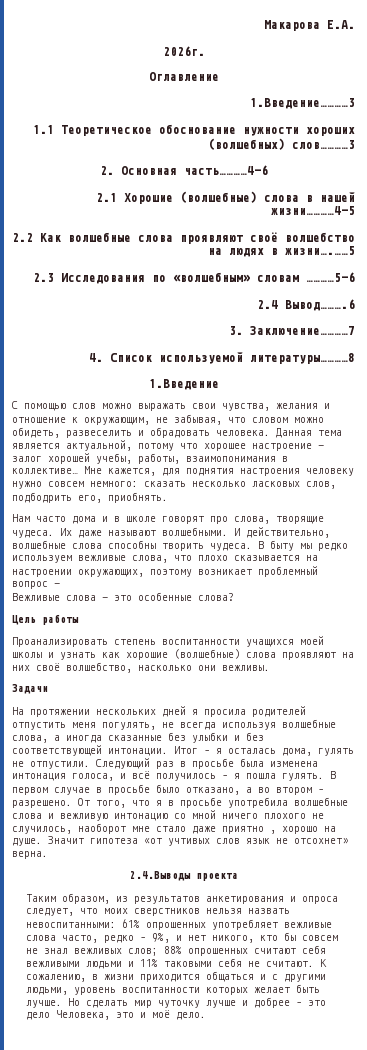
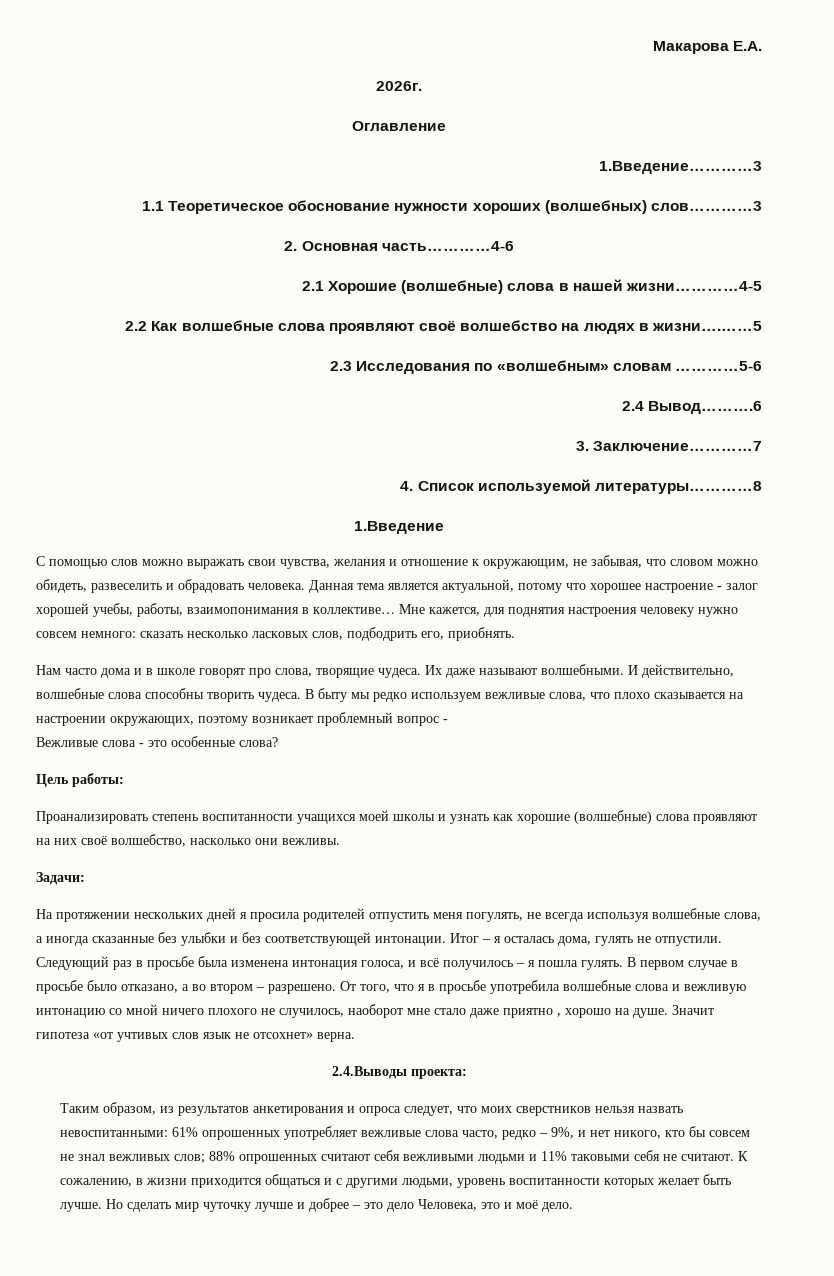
[42,614,79,625] работы -> [72,773,124,787] работы:
[12,684,48,694] Задачи -> [36,872,85,885] Задачи:
[195,873,238,881] проекта -> [410,1069,467,1079] проекта:

